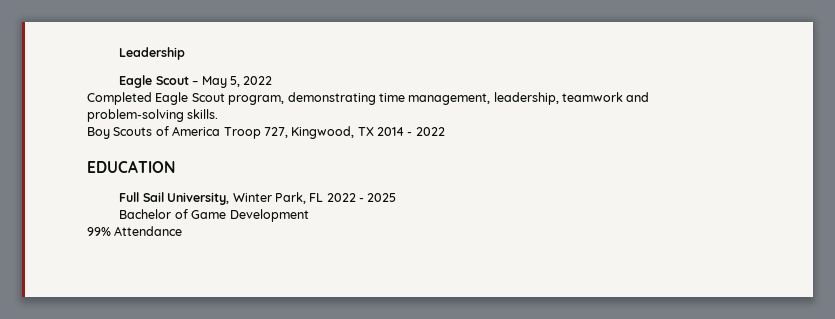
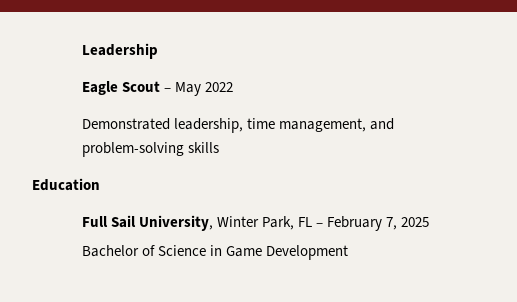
[229,76,273,87] [87,92,650,105] [87,109,219,122] [87,126,445,139] [87,160,175,173] 5, 2022 // Completed Eagle Scout program, demonstrating time management, leadership, teamwork and problem-solving skills. // Boy Scouts of America Troop 727, Kingwood, TX 2014 - 2022 // EDUCATION -> [204,82,233,92] [81,118,394,133] [81,142,219,157] [32,178,100,191] 2022 // Demonstrated leadership, time management, and problem-solving skills // Education
[326,193,365,202] 2022 - -> [316,216,398,231] – February 7,
(188, 214) none -> [157,245,222,256] Science in
[87,226,183,236] // 99% Attendance -> (348, 252) none

